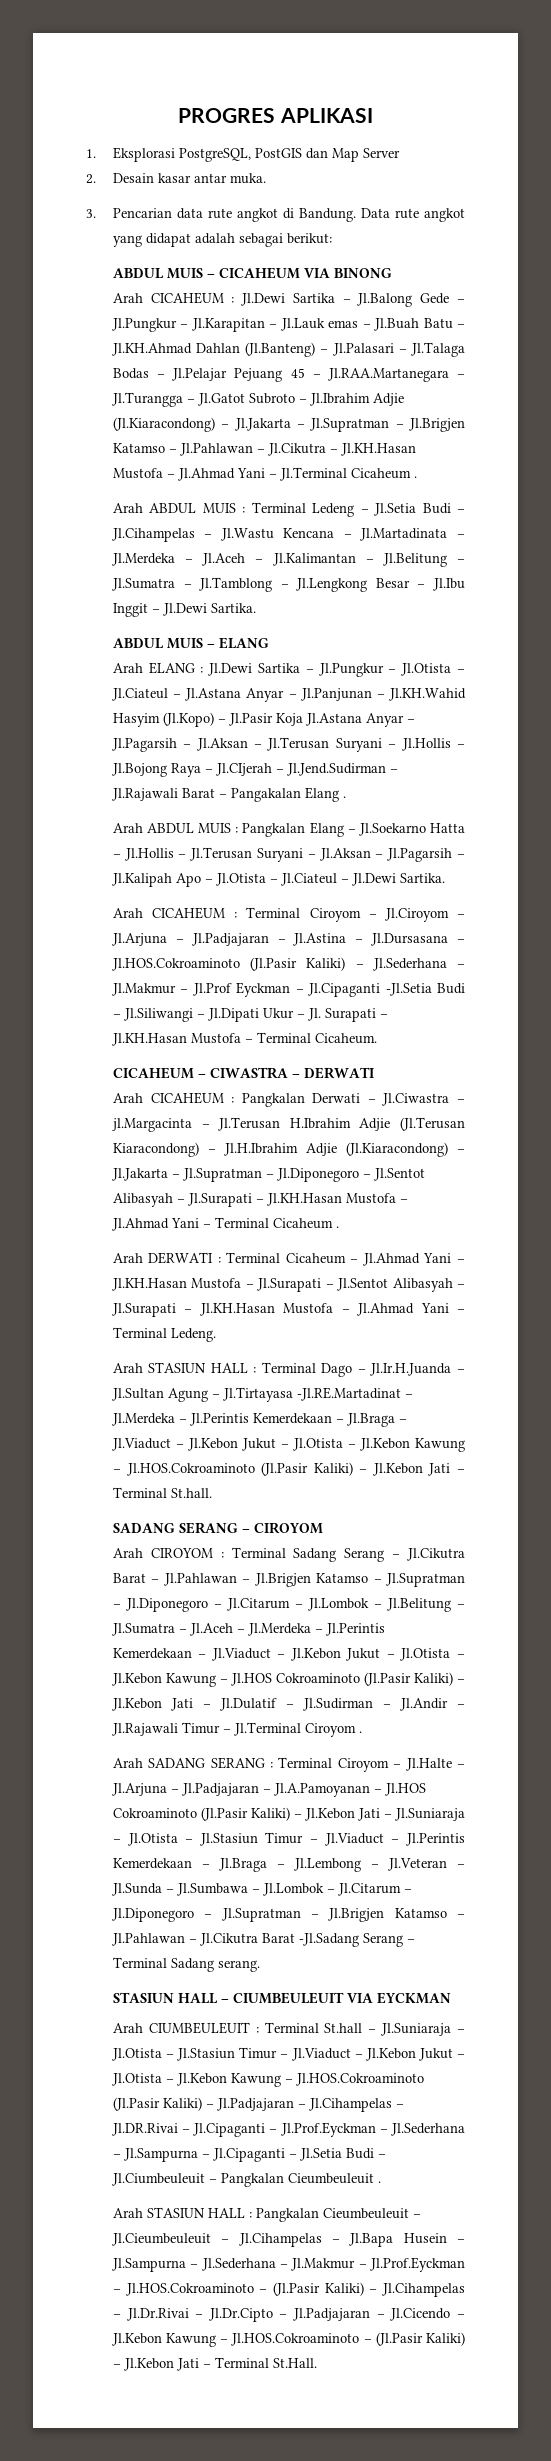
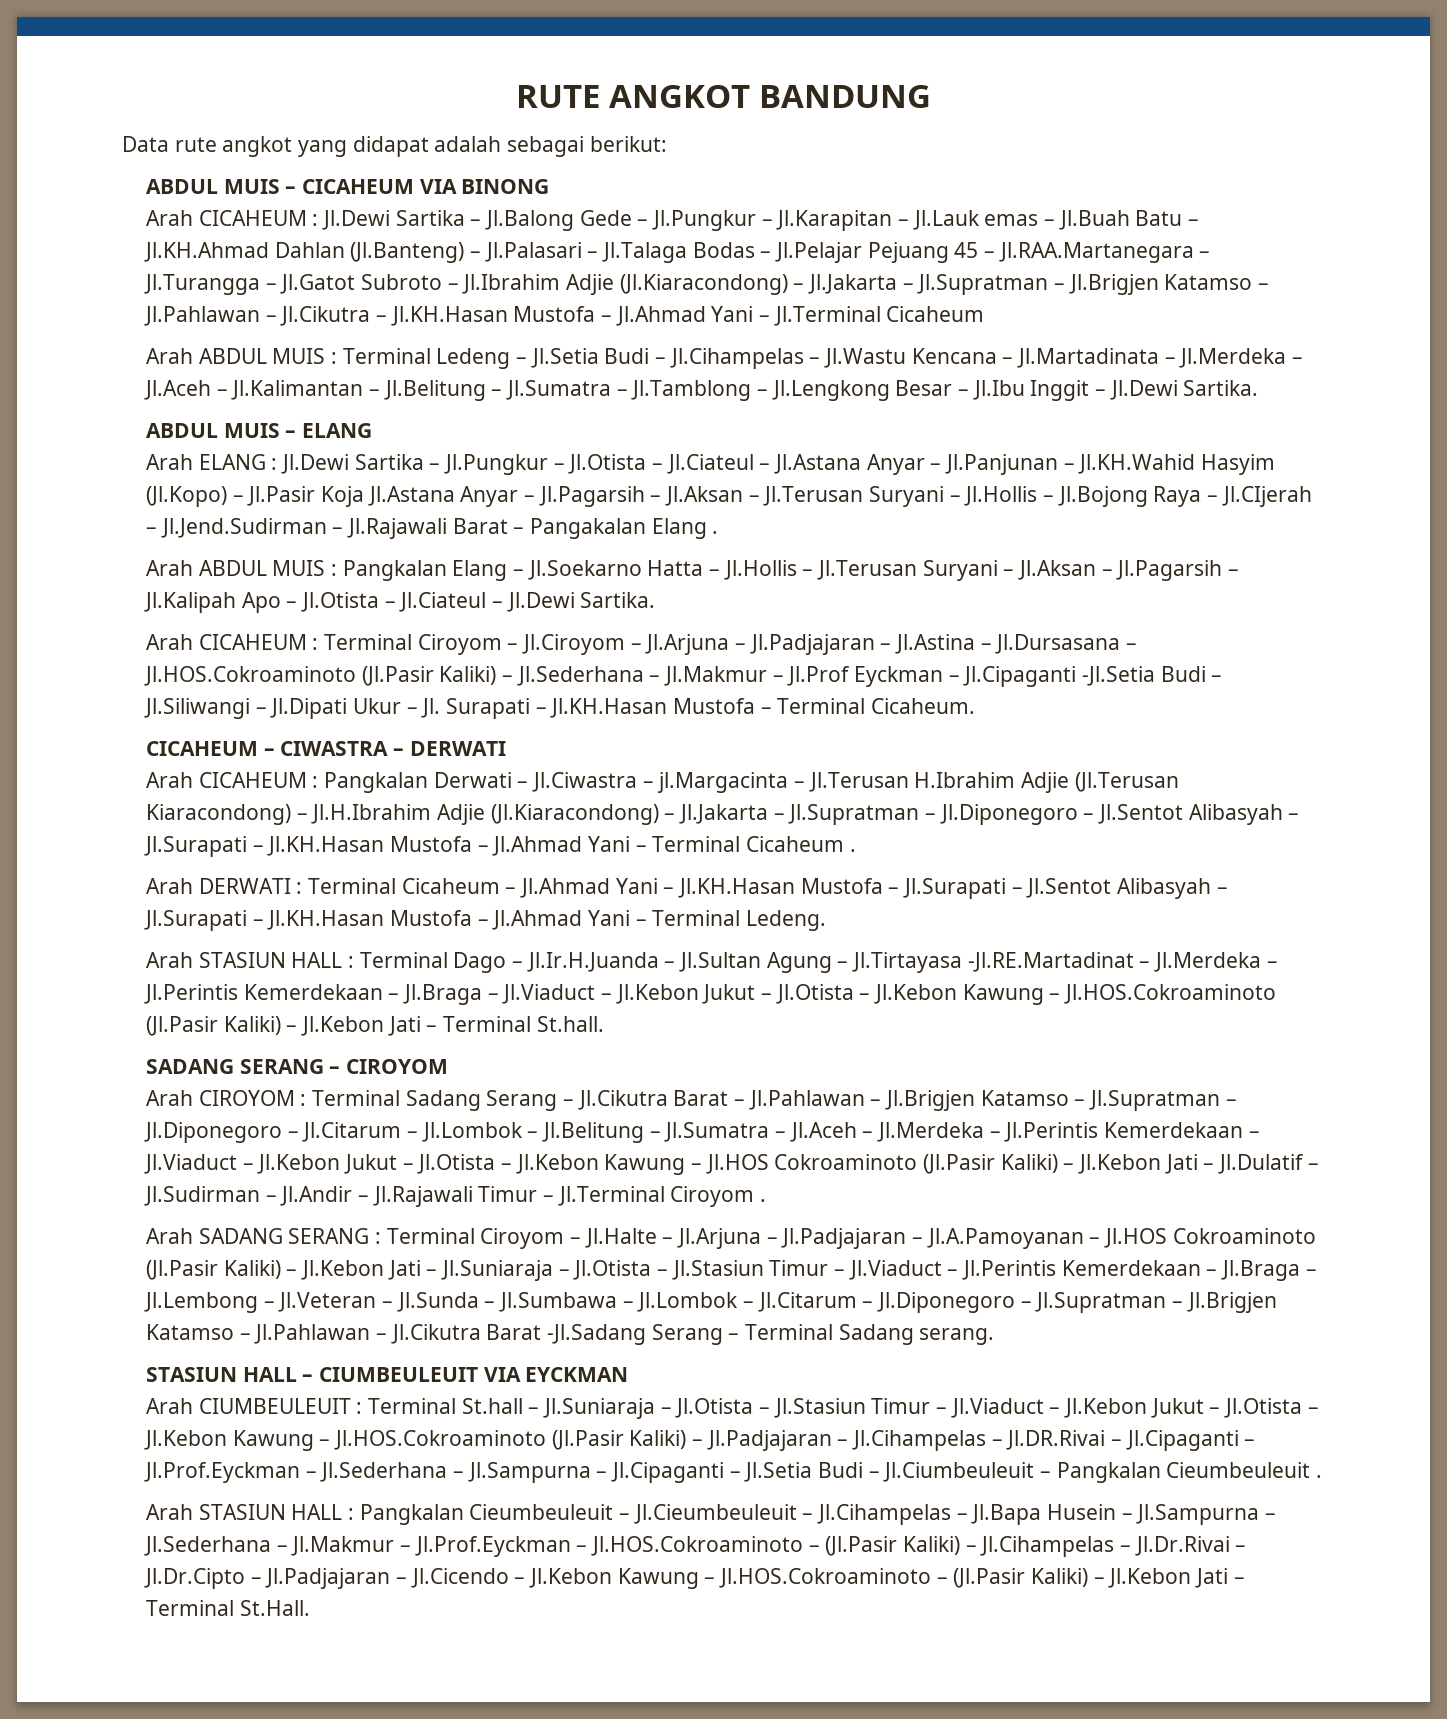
[178,108,373,123] [86,147,400,162] [86,173,266,184] [86,208,356,222] PROGRES APLIKASI // 1. Eksplorasi PostgreSQL, PostGIS dan Map Server // 2. Desain kasar antar muka. // 3. Pencarian data rute angkot di Bandung. -> [516,85,931,108] RUTE ANGKOT BANDUNG //
[413,476,417,478] . -> (985, 314) none

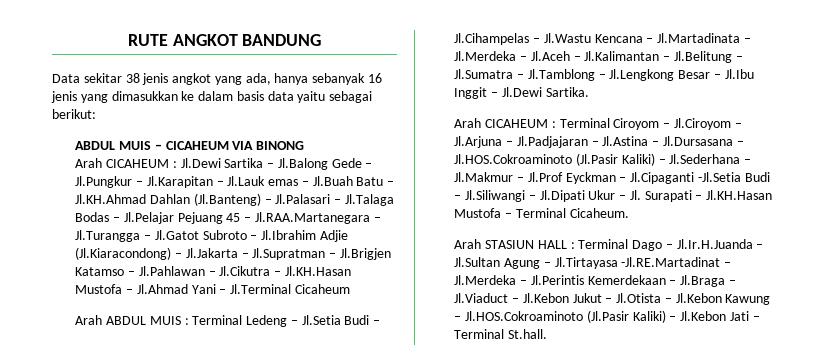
[174,136,502,157] rute angkot yang didapat adalah -> [83,73,383,85] [51,91,326,103] sekitar 38 jenis angkot yang ada, hanya sebanyak 16 jenis yang dimasukkan ke dalam basis data yaitu
[145,423,373,438] [145,454,1276,475] [145,486,1312,507] [145,518,719,539] [145,560,1240,581] [143,592,656,613] // ABDUL MUIS – ELANG // Arah ELANG : Jl.Dewi Sartika – Jl.Pungkur – Jl.Otista – Jl.Ciateul – Jl.Astana Anyar – Jl.Panjunan – Jl.KH.Wahid Hasyim (Jl.Kopo) – Jl.Pasir Koja Jl.Astana Anyar – Jl.Pagarsih – Jl.Aksan – Jl.Terusan Suryani – Jl.Hollis – Jl.Bojong Raya – Jl.CIjerah – Jl.Jend.Sudirman – Jl.Rajawali Barat – Pangakalan Elang . // Arah ABDUL MUIS : Pangkalan Elang – Jl.Soekarno Hatta – Jl.Hollis – Jl.Terusan Suryani – Jl.Aksan – Jl.Pagarsih – Jl.Kalipah Apo – Jl.Otista – Jl.Ciateul – Jl.Dewi Sartika. -> (589, 92) none
[145,741,506,756] [145,772,1179,793] [145,804,1300,825] [143,836,856,857] [145,878,1228,899] [143,910,827,931] // CICAHEUM – CIWASTRA – DERWATI // Arah CICAHEUM : Pangkalan Derwati – Jl.Ciwastra – jl.Margacinta – Jl.Terusan H.Ibrahim Adjie (Jl.Terusan Kiaracondong) – Jl.H.Ibrahim Adjie (Jl.Kiaracondong) – Jl.Jakarta – Jl.Supratman – Jl.Diponegoro – Jl.Sentot Alibasyah – Jl.Surapati – Jl.KH.Hasan Mustofa – Jl.Ahmad Yani – Terminal Cicaheum . // Arah DERWATI : Terminal Cicaheum – Jl.Ahmad Yani – Jl.KH.Hasan Mustofa – Jl.Surapati – Jl.Sentot Alibasyah – Jl.Surapati – Jl.KH.Hasan Mustofa – Jl.Ahmad Yani – Terminal Ledeng. -> (629, 213) none
[145,1059,449,1074] [145,1090,1237,1111] [143,1122,1260,1143] [143,1154,1319,1175] [143,1186,767,1207] [145,1228,1316,1249] [145,1260,1317,1281] [143,1292,1277,1313] [145,1324,995,1345] [145,1367,629,1382] [145,1398,1319,1419] [143,1430,1256,1451] [143,1462,1323,1483] [145,1504,1277,1525] [143,1536,1247,1557] [143,1568,1245,1589] [145,1600,310,1616] // SADANG SERANG – CIROYOM // Arah CIROYOM : Terminal Sadang Serang – Jl.Cikutra Barat – Jl.Pahlawan – Jl.Brigjen Katamso – Jl.Supratman – Jl.Diponegoro – Jl.Citarum – Jl.Lombok – Jl.Belitung – Jl.Sumatra – Jl.Aceh – Jl.Merdeka – Jl.Perintis Kemerdekaan – Jl.Viaduct – Jl.Kebon Jukut – Jl.Otista – Jl.Kebon Kawung – Jl.HOS Cokroaminoto (Jl.Pasir Kaliki) – Jl.Kebon Jati – Jl.Dulatif – Jl.Sudirman – Jl.Andir – Jl.Rajawali Timur – Jl.Terminal Ciroyom . // Arah SADANG SERANG : Terminal Ciroyom – Jl.Halte – Jl.Arjuna – Jl.Padjajaran – Jl.A.Pamoyanan – Jl.HOS Cokroaminoto (Jl.Pasir Kaliki) – Jl.Kebon Jati – Jl.Suniaraja – Jl.Otista – Jl.Stasiun Timur – Jl.Viaduct – Jl.Perintis Kemerdekaan – Jl.Braga – Jl.Lembong – Jl.Veteran – Jl.Sunda – Jl.Sumbawa – Jl.Lombok – Jl.Citarum – Jl.Diponegoro – Jl.Supratman – Jl.Brigjen Katamso – Jl.Pahlawan – Jl.Cikutra Barat -Jl.Sadang Serang – Terminal Sadang serang. // STASIUN HALL – CIUMBEULEUIT VIA EYCKMAN // Arah CIUMBEULEUIT : Terminal St.hall – Jl.Suniaraja – Jl.Otista – Jl.Stasiun Timur – Jl.Viaduct – Jl.Kebon Jukut – Jl.Otista – Jl.Kebon Kawung – Jl.HOS.Cokroaminoto (Jl.Pasir Kaliki) – Jl.Padjajaran – Jl.Cihampelas – Jl.DR.Rivai – Jl.Cipaganti – Jl.Prof.Eyckman – Jl.Sederhana – Jl.Sampurna – Jl.Cipaganti – Jl.Setia Budi – Jl.Ciumbeuleuit – Pangkalan Cieumbeuleuit . // Arah STASIUN HALL : Pangkalan Cieumbeuleuit – Jl.Cieumbeuleuit – Jl.Cihampelas – Jl.Bapa Husein – Jl.Sampurna – Jl.Sederhana – Jl.Makmur – Jl.Prof.Eyckman – Jl.HOS.Cokroaminoto – (Jl.Pasir Kaliki) – Jl.Cihampelas – Jl.Dr.Rivai – Jl.Dr.Cipto – Jl.Padjajaran – Jl.Cicendo – Jl.Kebon Kawung – Jl.HOS.Cokroaminoto – (Jl.Pasir Kaliki) – Jl.Kebon Jati – Terminal St.Hall. -> (547, 334) none

